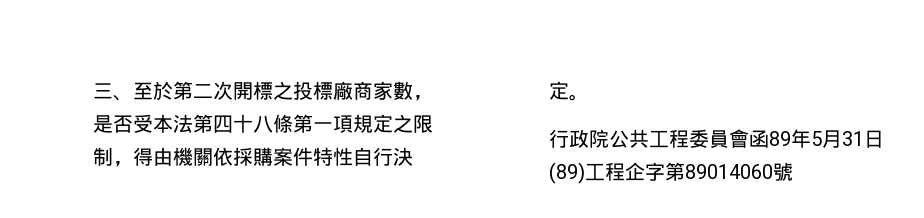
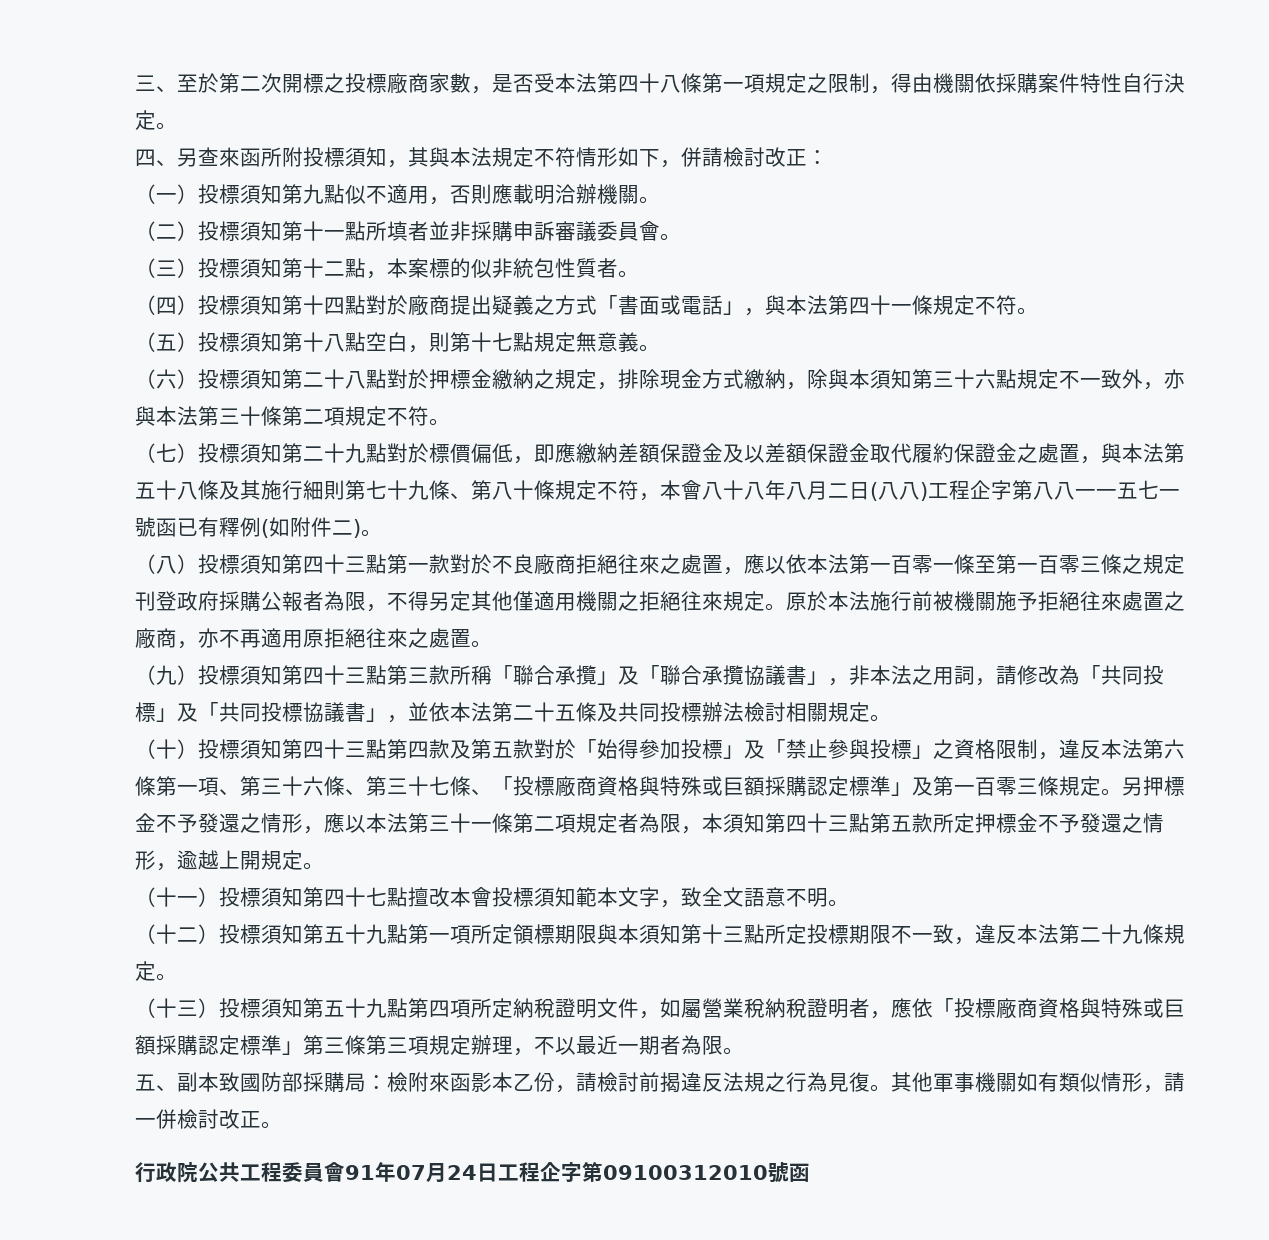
(590, 97) none -> [135,147,829,168] [135,184,661,205] [135,221,682,242] [135,258,640,279] [135,295,1039,316] [135,332,661,353] [135,369,1186,390] [135,406,451,426] [135,443,1186,464] [135,480,1181,501] [135,517,383,538] [135,554,1186,575] [135,591,1186,612] [135,628,493,649] [135,665,1165,686] [135,702,892,723] [135,739,1186,760] [135,776,1186,797] [135,813,1165,834] [135,850,325,871] [135,887,850,908] [135,924,1186,945] [135,961,178,981] [135,998,1186,1019] [135,1035,745,1056] [135,1072,1186,1093] [135,1109,283,1129] // 四、另查來函所附投標須知，其與本法規定不符情形如下，併請檢討改正： // （一）投標須知第九點似不適用，否則應載明洽辦機關。 // （二）投標須知第十一點所填者並非採購申訴審議委員會。 // （三）投標須知第十二點，本案標的似非統包性質者。 // （四）投標須知第十四點對於廠商提出疑義之方式「書面或電話」，與本法第四十一條規定不符。 // （五）投標須知第十八點空白，則第十七點規定無意義。 // （六）投標須知第二十八點對於押標金繳納之規定，排除現金方式繳納，除與本須知第三十六點規定不一致外，亦與本法第三十條第二項規定不符。 // （七）投標須知第二十九點對於標價偏低，即應繳納差額保證金及以差額保證金取代履約保證金之處置，與本法第五十八條及其施行細則第七十九條、第八十條規定不符，本會八十八年八月二日(八八)工程企字第八八一一五七一號函已有釋例(如附件二)。 // （八）投標須知第四十三點第一款對於不良廠商拒絕往來之處置，應以依本法第一百零一條至第一百零三條之規定刊登政府採購公報者為限，不得另定其他僅適用機關之拒絕往來規定。原於本法施行前被機關施予拒絕往來處置之廠商，亦不再適用原拒絕往來之處置。 // （九）投標須知第四十三點第三款所稱「聯合承攬」及「聯合承攬協議書」，非本法之用詞，請修改為「共同投標」及「共同投標協議書」，並依本法第二十五條及共同投標辦法檢討相關規定。 // （十）投標須知第四十三點第四款及第五款對於「始得參加投標」及「禁止參與投標」之資格限制，違反本法第六條第一項、第三十六條、第三十七條、「投標廠商資格與特殊或巨額採購認定標準」及第一百零三條規定。另押標金不予發還之情形，應以本法第三十一條第二項規定者為限，本須知第四十三點第五款所定押標金不予發還之情形，逾越上開規定。 // （十一）投標須知第四十七點擅改本會投標須知範本文字，致全文語意不明。 // （十二）投標須知第五十九點第一項所定領標期限與本須知第十三點所定投標期限不一致，違反本法第二十九條規定。 // （十三）投標須知第五十九點第四項所定納稅證明文件，如屬營業稅納稅證明者，應依「投標廠商資格與特殊或巨額採購認定標準」第三條第三項規定辦理，不以最近一期者為限。 // 五、副本致國防部採購局：檢附來函影本乙份，請檢討前揭違反法規之行為見復。其他軍事機關如有類似情形，請一併檢討改正。
[749,129,885,148] [549,162,794,184] 函89年5月31日(89)工程企字第89014060號 -> [345,1162,811,1183] 91年07月24日工程企字第09100312010號函

